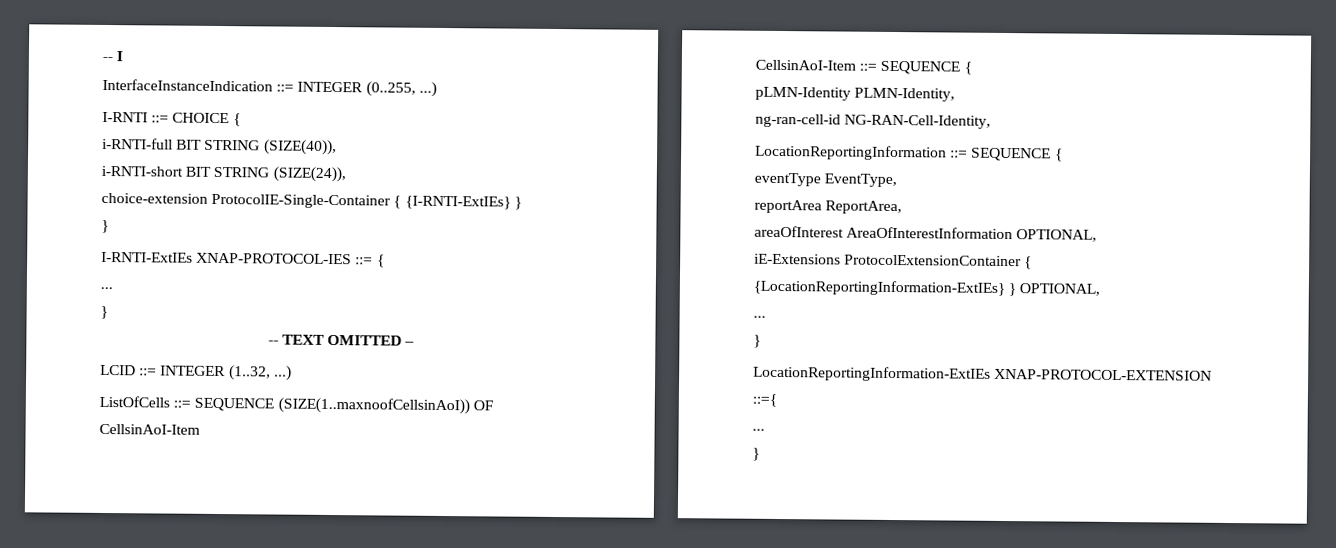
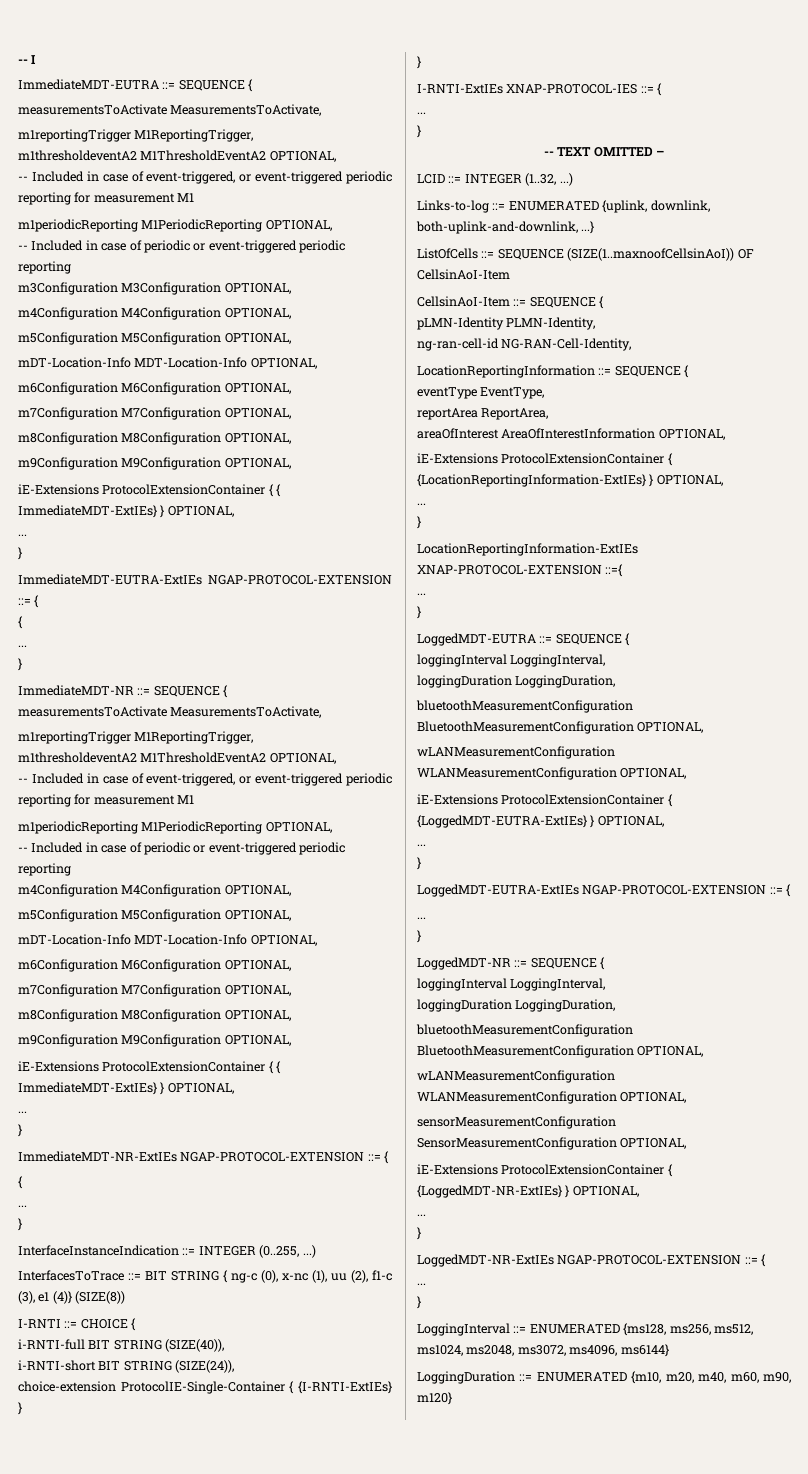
(124, 56) none -> [18,79,254,92] [18,104,322,116] [18,129,254,142] [18,150,336,162] [18,171,392,184] [18,192,195,205] [18,219,332,232] [18,240,345,253] [18,261,71,274] [18,282,291,295] [18,307,291,320] [18,332,291,345] [18,357,317,369] [18,382,291,395] [18,407,291,420] [18,432,291,445] [18,457,291,470] [18,484,282,497] [18,505,234,518] [18,534,27,536] [18,547,22,560] [18,574,392,585] [18,595,40,608] [18,616,23,629] [18,645,27,647] [18,658,22,671] [18,685,229,698] [18,706,322,718] [18,731,254,744] [18,752,336,764] [18,773,392,786] [18,794,195,807] [18,821,332,834] [18,842,345,855] [18,863,71,876] [18,884,291,897] [18,909,291,922] [18,934,317,946] [18,959,291,972] [18,984,291,997] [18,1009,291,1022] [18,1034,291,1047] [18,1061,282,1074] [18,1082,234,1095] [18,1111,27,1113] [18,1124,22,1137] [18,1151,390,1164] [18,1176,23,1189] [18,1205,27,1207] [18,1218,22,1231] // ImmediateMDT-EUTRA ::= SEQUENCE { // measurementsToActivate MeasurementsToActivate, // m1reportingTrigger M1ReportingTrigger, // m1thresholdeventA2 M1ThresholdEventA2 OPTIONAL, // -- Included in case of event-triggered, or event-triggered periodic reporting for measurement M1 // m1periodicReporting M1PeriodicReporting OPTIONAL, // -- Included in case of periodic or event-triggered periodic reporting // m3Configuration M3Configuration OPTIONAL, // m4Configuration M4Configuration OPTIONAL, // m5Configuration M5Configuration OPTIONAL, // mDT-Location-Info MDT-Location-Info OPTIONAL, // m6Configuration M6Configuration OPTIONAL, // m7Configuration M7Configuration OPTIONAL, // m8Configuration M8Configuration OPTIONAL, // m9Configuration M9Configuration OPTIONAL, // iE-Extensions ProtocolExtensionContainer { { ImmediateMDT-ExtIEs} } OPTIONAL, // ... // } // ImmediateMDT-EUTRA-ExtIEs NGAP-PROTOCOL-EXTENSION ::= { // { // ... // } // ImmediateMDT-NR ::= SEQUENCE { // measurementsToActivate MeasurementsToActivate, // m1reportingTrigger M1ReportingTrigger, // m1thresholdeventA2 M1ThresholdEventA2 OPTIONAL, // -- Included in case of event-triggered, or event-triggered periodic reporting for measurement M1 // m1periodicReporting M1PeriodicReporting OPTIONAL, // -- Included in case of periodic or event-triggered periodic reporting // m4Configuration M4Configuration OPTIONAL, // m5Configuration M5Configuration OPTIONAL, // mDT-Location-Info MDT-Location-Info OPTIONAL, // m6Configuration M6Configuration OPTIONAL, // m7Configuration M7Configuration OPTIONAL, // m8Configuration M8Configuration OPTIONAL, // m9Configuration M9Configuration OPTIONAL, // iE-Extensions ProtocolExtensionContainer { { ImmediateMDT-ExtIEs} } OPTIONAL, // ... // } // ImmediateMDT-NR-ExtIEs NGAP-PROTOCOL-EXTENSION ::= { // { // ... // }
(437, 89) none -> [18,1270,392,1283] [18,1291,126,1304] // InterfacesToTrace ::= BIT STRING { ng-c (0), x-nc (1), uu (2), f1-c (3), e1 (4)} (SIZE(8))
(292, 373) none -> [417,200,710,213] [416,221,595,234] // Links-to-log ::= ENUMERATED {uplink, downlink, both-uplink-and-downlink, ...}
(760, 454) none -> [417,633,631,646] [417,654,606,667] [417,675,616,688] [416,700,633,713] [417,721,704,734] [417,746,615,759] [417,767,687,780] [417,794,673,807] [417,815,664,828] [417,844,426,846] [417,857,421,870] [417,884,792,897] [417,917,426,919] [417,930,421,943] [417,957,606,970] [417,978,606,991] [417,999,616,1012] [416,1024,633,1037] [417,1045,704,1058] [417,1070,615,1083] [417,1091,687,1104] [417,1116,616,1129] [417,1137,687,1150] [417,1164,673,1177] [417,1185,639,1198] [417,1214,426,1216] [417,1227,421,1240] [417,1254,767,1267] [417,1283,426,1285] [417,1296,421,1309] [417,1323,753,1336] [417,1344,669,1357] [417,1371,791,1384] [417,1392,452,1405] // LoggedMDT-EUTRA ::= SEQUENCE { // loggingInterval LoggingInterval, // loggingDuration LoggingDuration, // bluetoothMeasurementConfiguration BluetoothMeasurementConfiguration OPTIONAL, // wLANMeasurementConfiguration WLANMeasurementConfiguration OPTIONAL, // iE-Extensions ProtocolExtensionContainer { {LoggedMDT-EUTRA-ExtIEs} } OPTIONAL, // ... // } // LoggedMDT-EUTRA-ExtIEs NGAP-PROTOCOL-EXTENSION ::= { // ... // } // LoggedMDT-NR ::= SEQUENCE { // loggingInterval LoggingInterval, // loggingDuration LoggingDuration, // bluetoothMeasurementConfiguration BluetoothMeasurementConfiguration OPTIONAL, // wLANMeasurementConfiguration WLANMeasurementConfiguration OPTIONAL, // sensorMeasurementConfiguration SensorMeasurementConfiguration OPTIONAL, // iE-Extensions ProtocolExtensionContainer { {LoggedMDT-NR-ExtIEs} } OPTIONAL, // ... // } // LoggedMDT-NR-ExtIEs NGAP-PROTOCOL-EXTENSION ::= { // ... // } // LoggingInterval ::= ENUMERATED {ms128, ms256, ms512, ms1024, ms2048, ms3072, ms4096, ms6144} // LoggingDuration ::= ENUMERATED {m10, m20, m40, m60, m90, m120}

